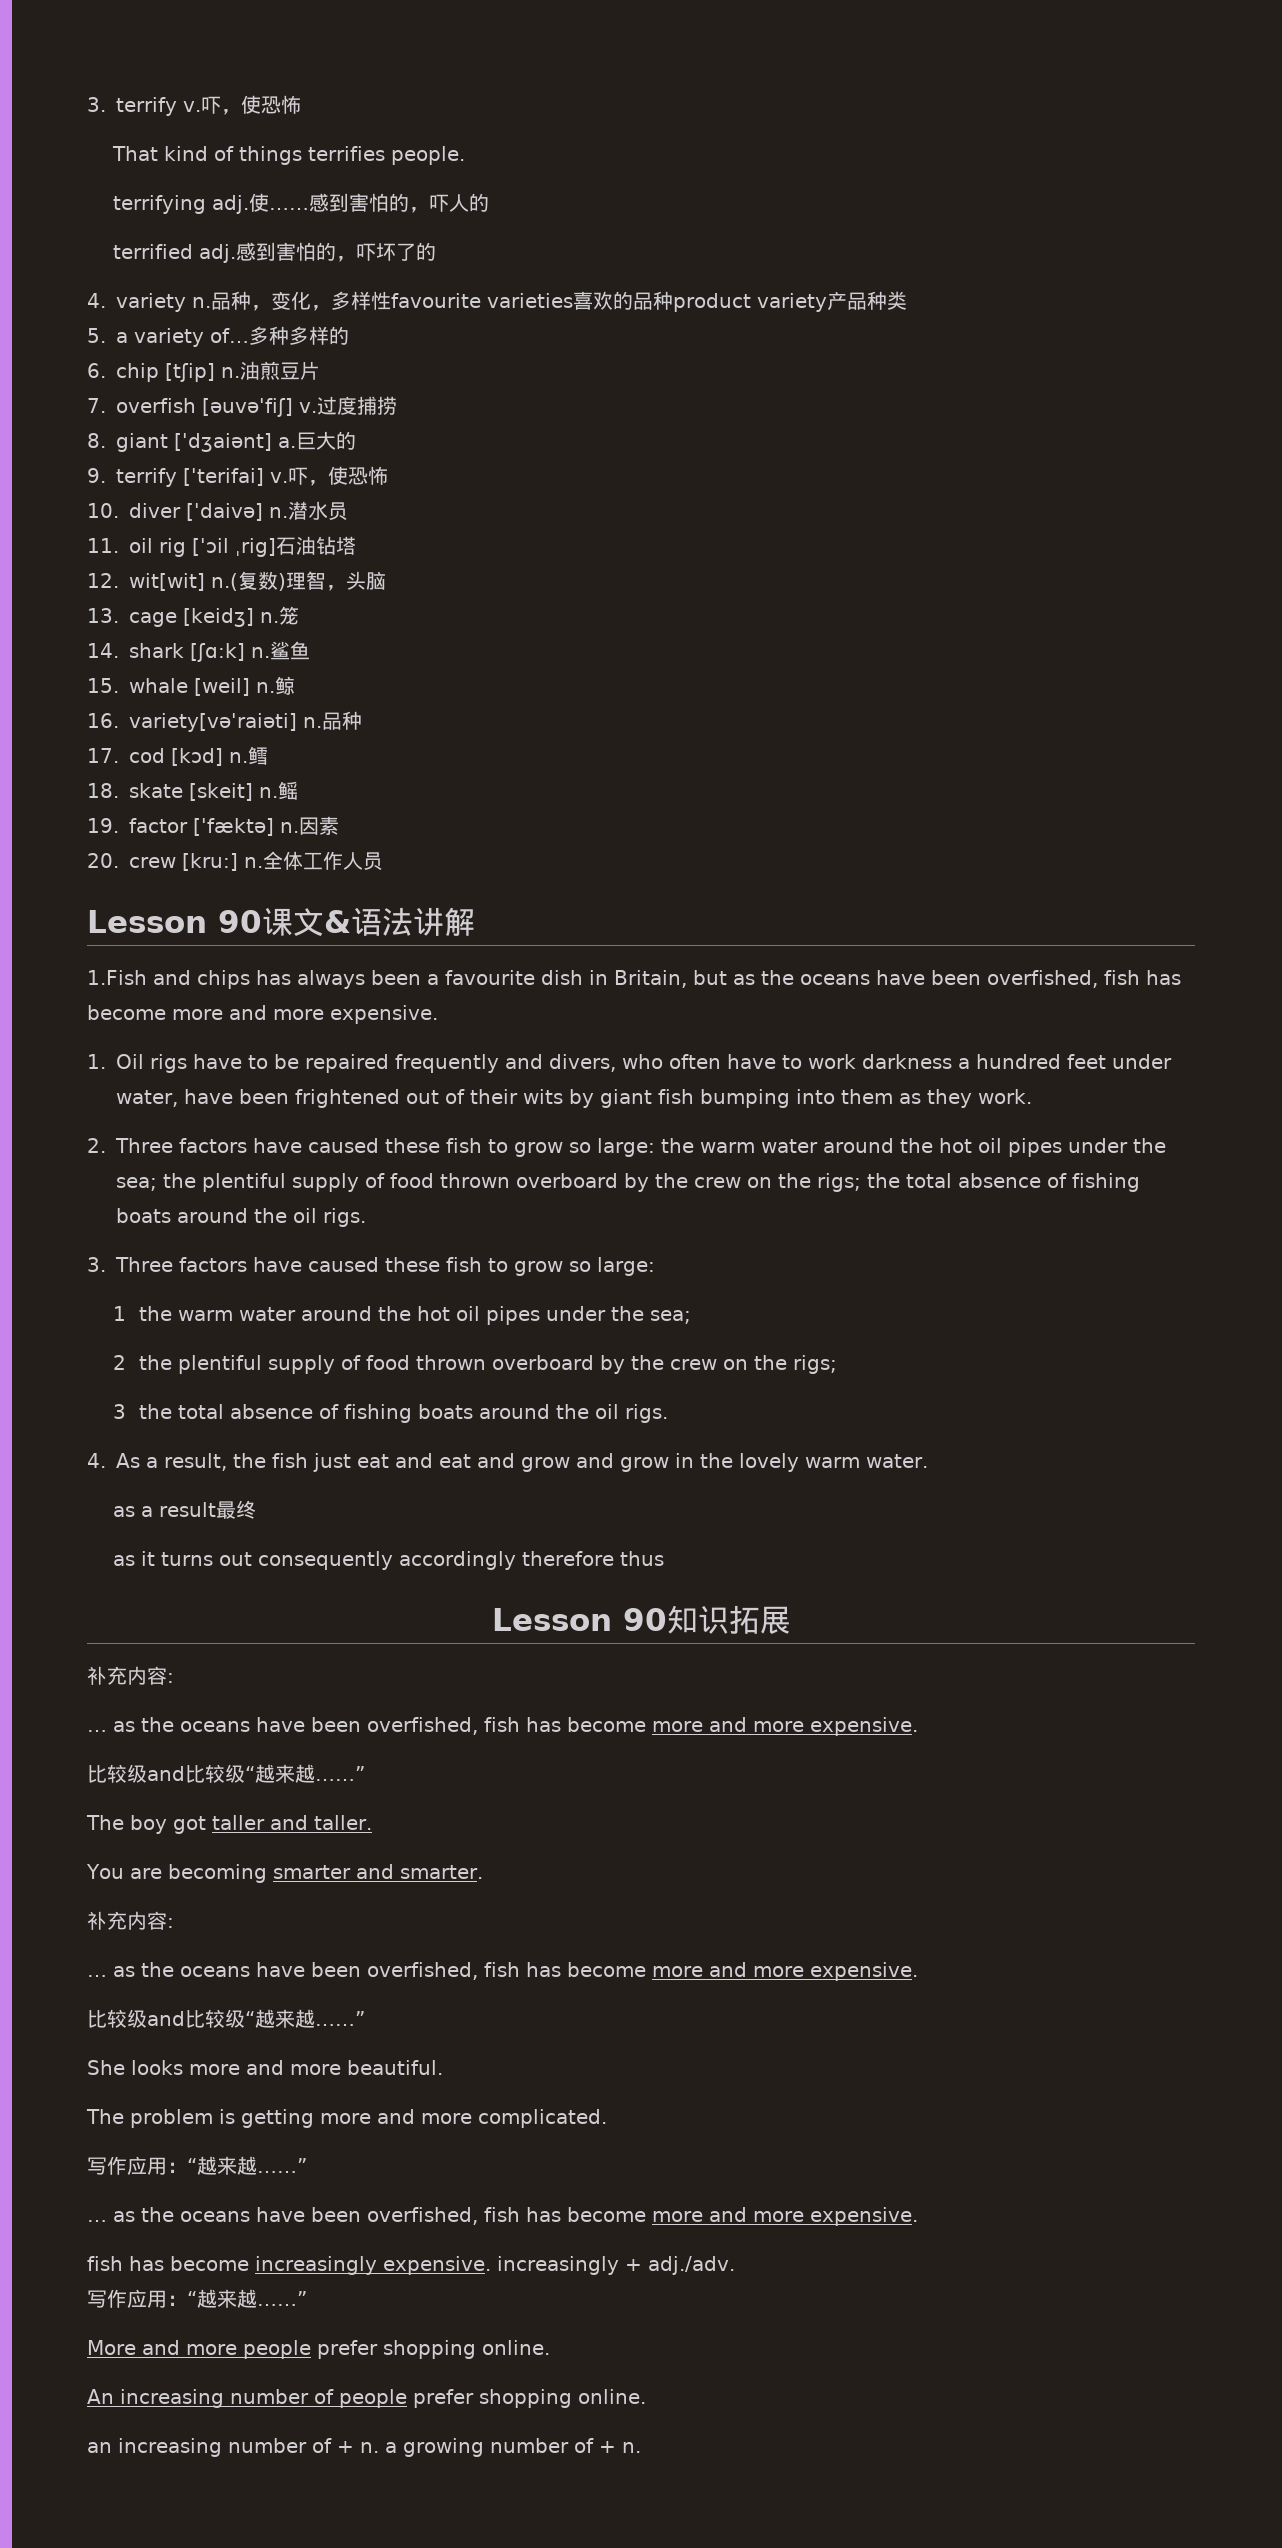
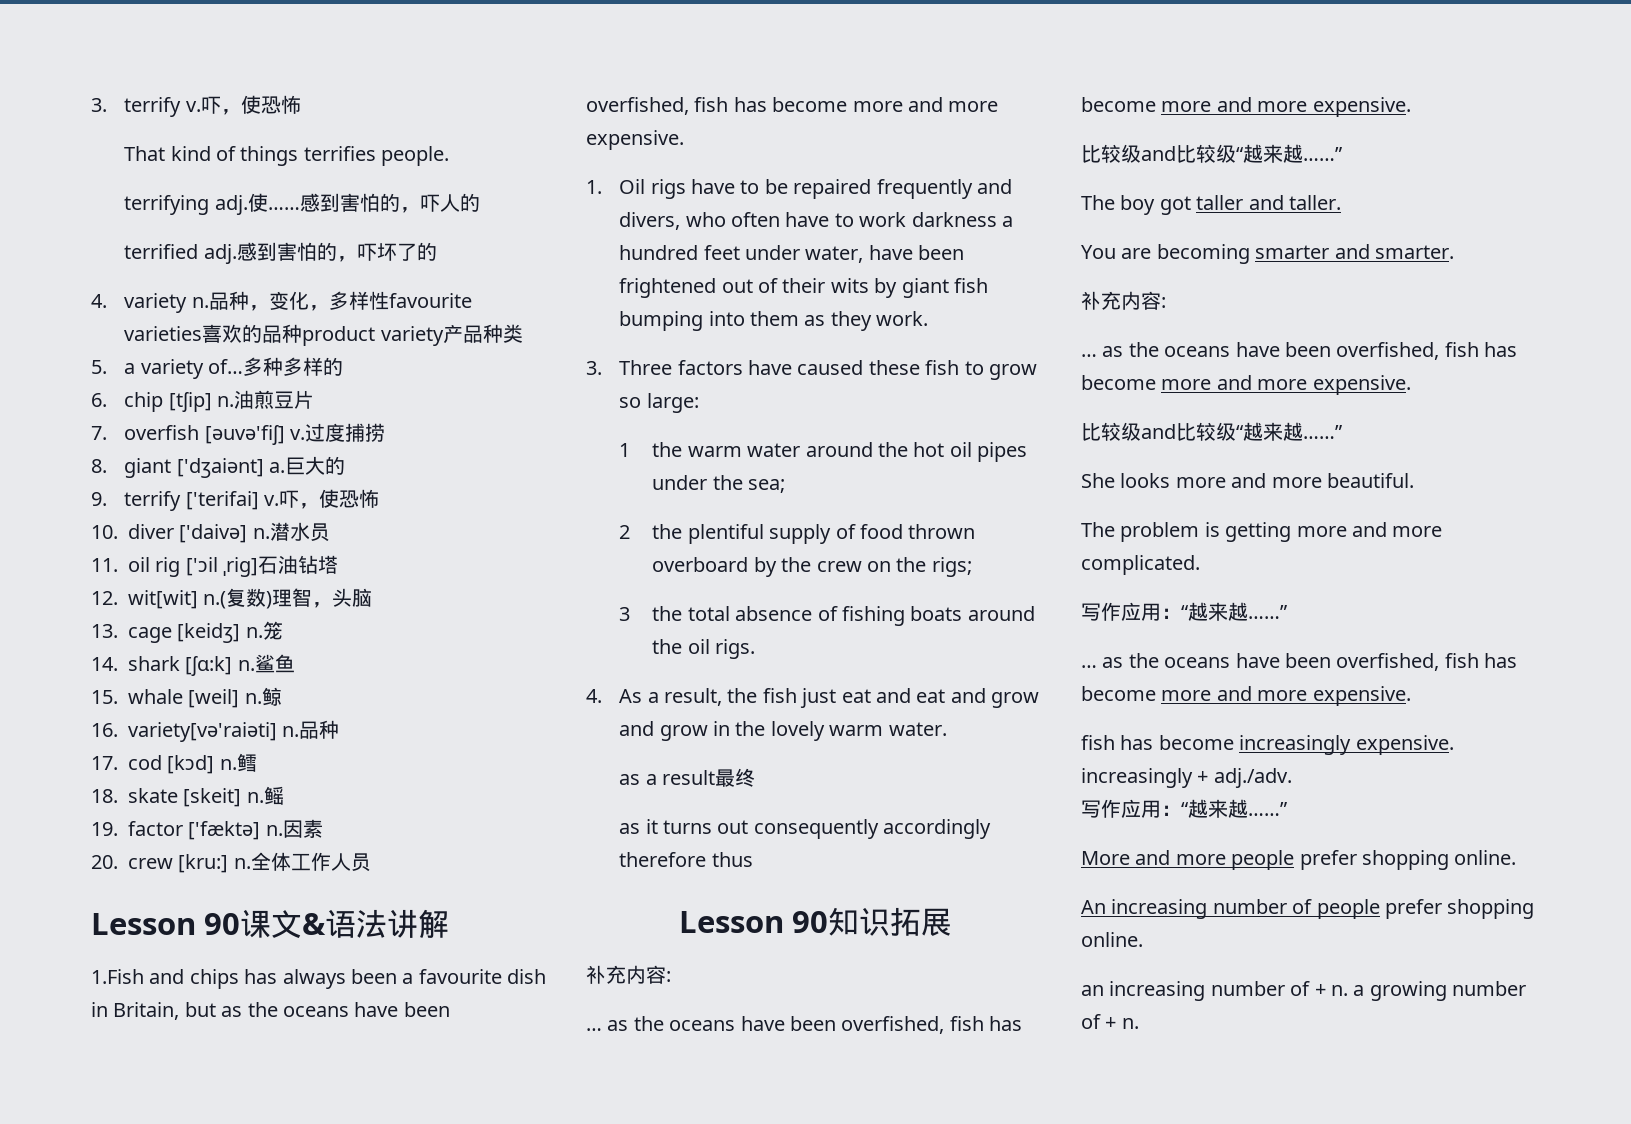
[87,1138,106,1153] 2. -> [586,361,602,375] 3.
[661,1138,1166,1157] [116,1173,1140,1192] [116,1208,366,1227] [87,1257,655,1276] the warm water around the hot oil pipes under the sea; the plentiful supply of food thrown overboard by the crew on the rigs; the total absence of fishing boats around the oil rigs. // 3. Three factors have caused these fish to grow so large: -> (699, 403) none

